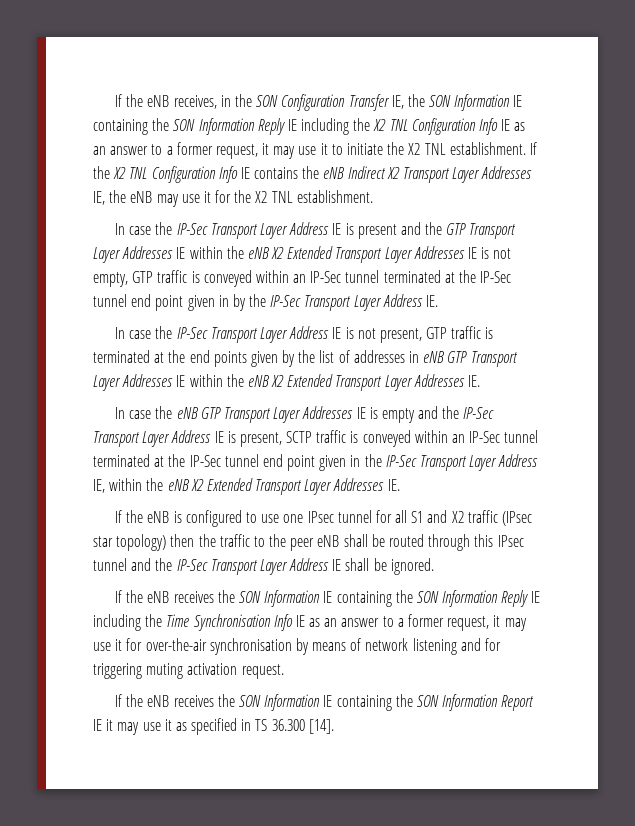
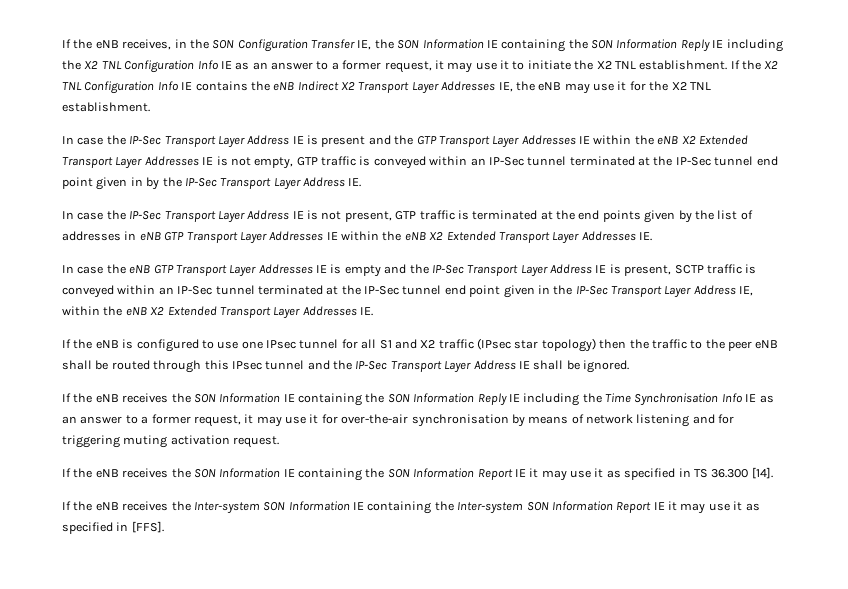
(334, 726) none -> [62,501,760,514] [62,521,164,534] // If the eNB receives the Inter-system SON Information IE containing the Inter-system SON Information Report IE it may use it as specified in [FFS].

